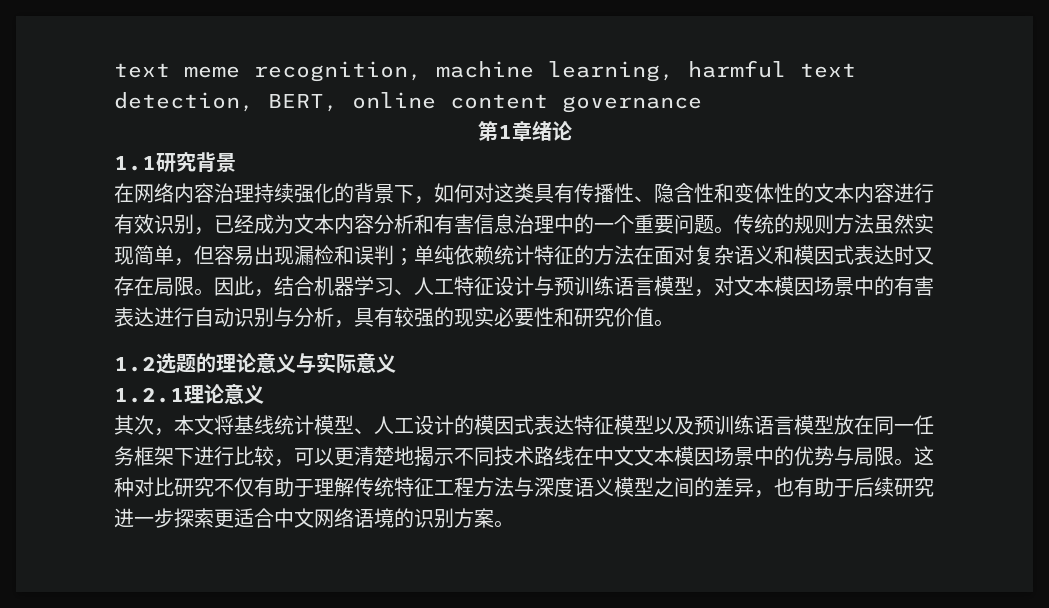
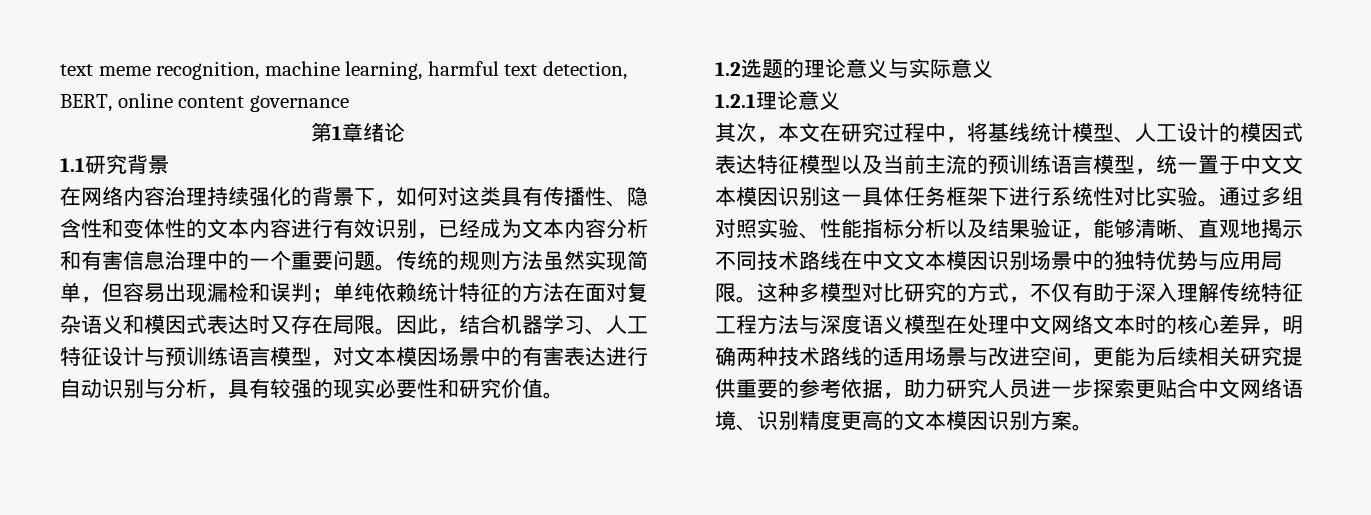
(214, 425) none -> [820,122,967,143] 在研究过程中，
[694,415,934,435] [114,446,394,467] 预训练语言模型放在同一任务框架下进行比较，可以更清楚 -> [883,154,1303,175] [715,186,1303,207] [715,218,1240,239] 当前主流的预训练语言模型，统一置于中文文本模因识别这一具体任务框架下进行系统性对比实验。通过多组对照实验、性能指标分析以及结果验证，能够清晰、直观
[714,446,854,466] 场景中的优势与 -> [988,250,1261,271] 识别场景中的独特优势与应用
(134, 487) none -> [799,282,862,302] 多模型
(214, 487) none -> [946,282,1030,303] 的方式，
(314, 488) none -> [1135,283,1177,302] 深入
[654,477,934,498] 之间的差异，也有助于后续研究 -> [946,314,1303,335] [715,346,1303,367] [715,378,1030,399] 在处理中文网络文本时的核心差异，明确两种技术路线的适用场景与改进空间，更能为后续相关研究提供重要的参考依据，助力研究人员
[234,508,254,528] 适 -> [1156,379,1177,398] 贴
[394,508,414,528] 的 -> [736,410,988,431] 、识别精度更高的文本模因

